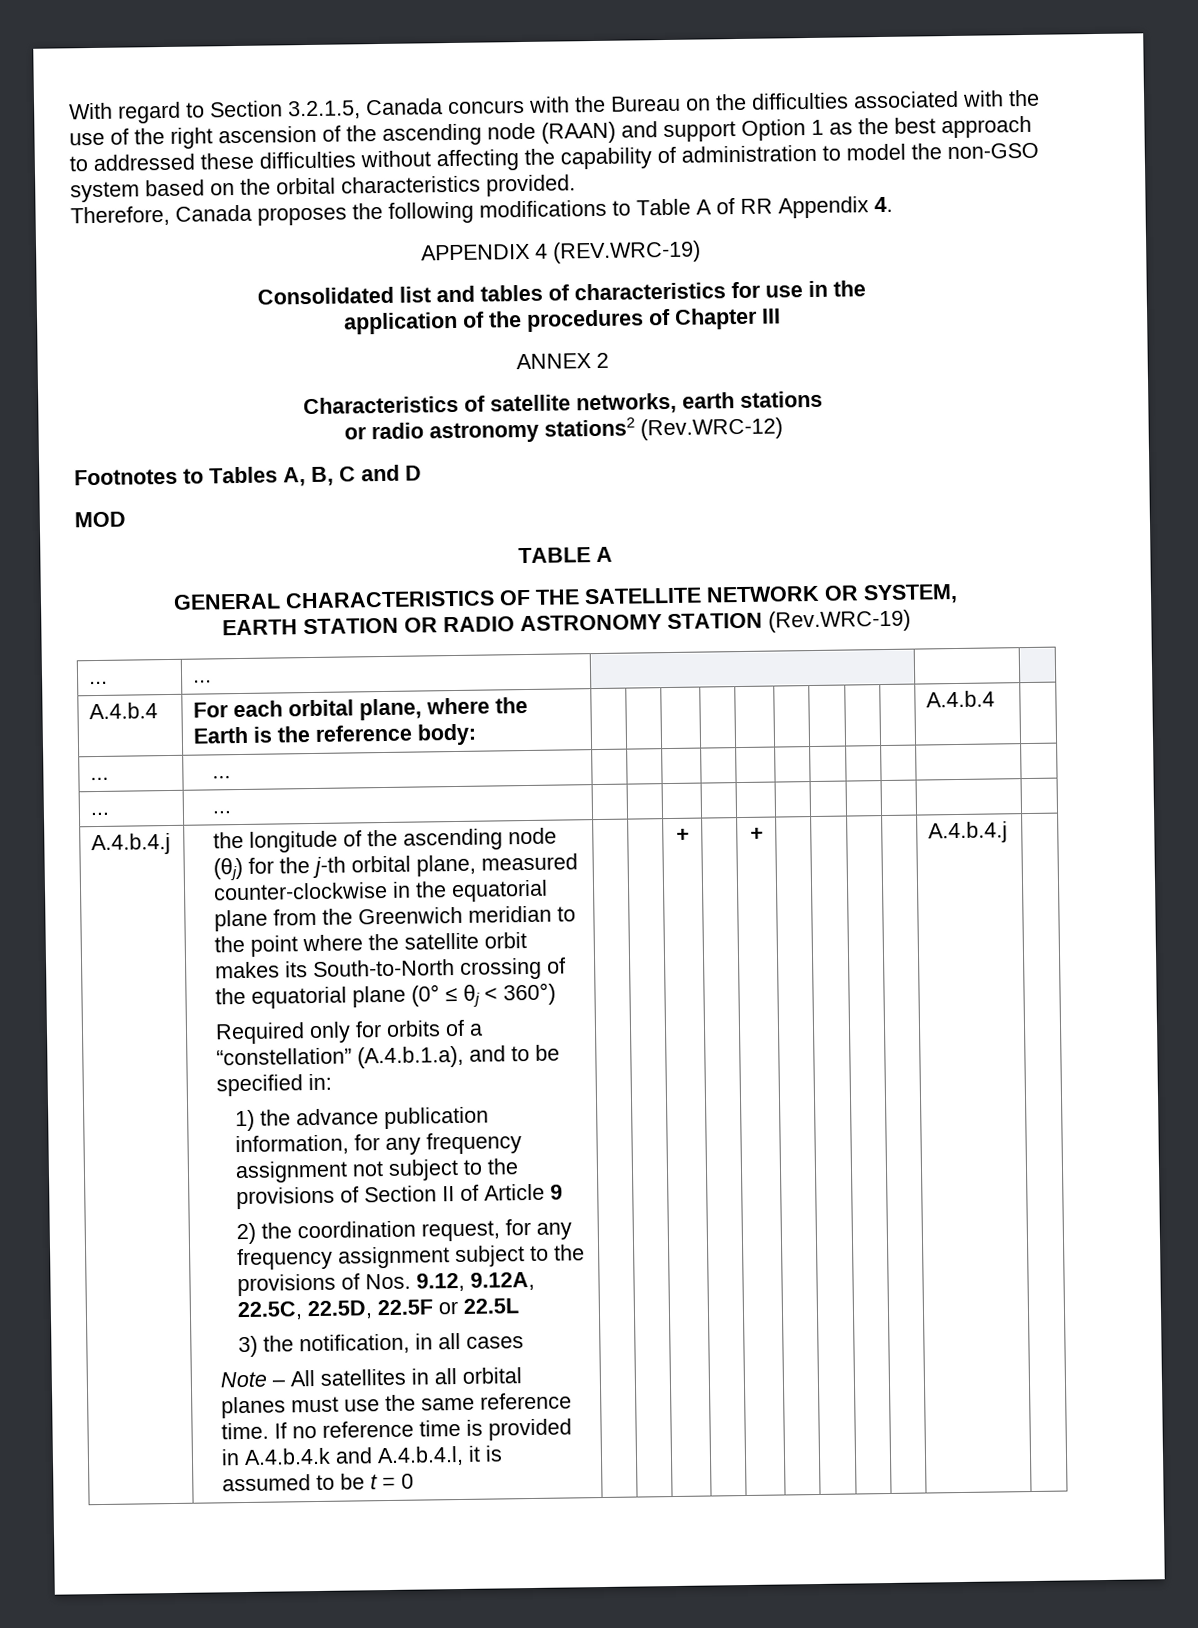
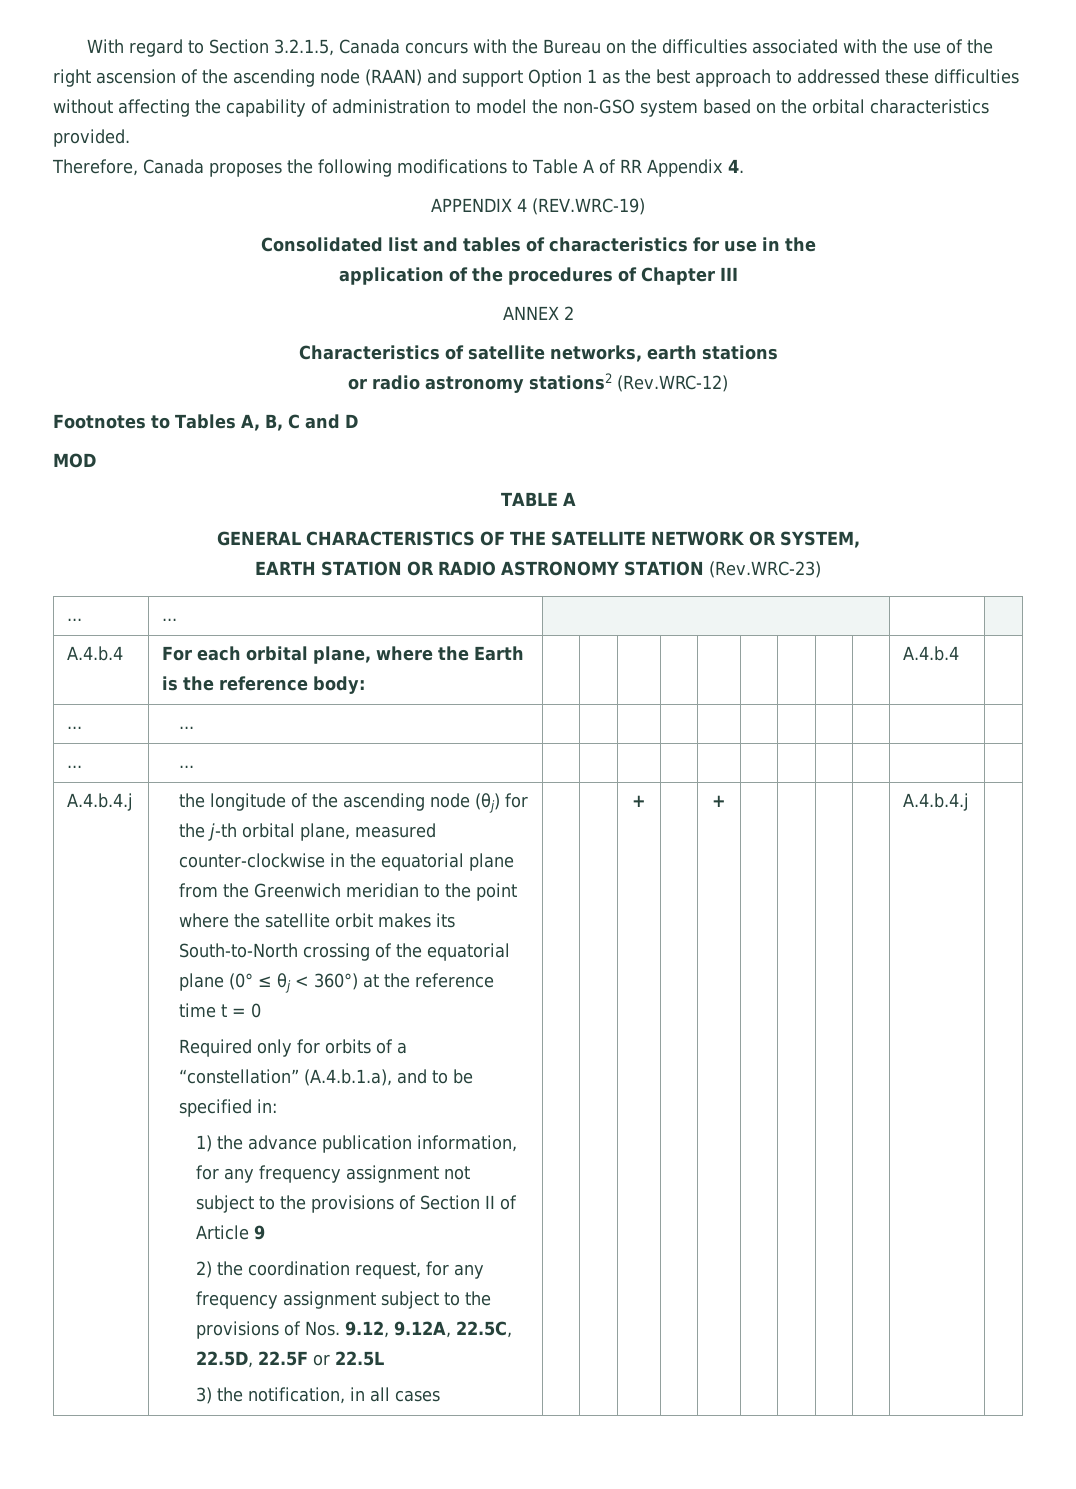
[767,609,911,633] (Rev.WRC-19) -> [709,561,822,578] (Rev.WRC-23)
(557, 994) none -> [362,973,494,988] [178,1003,261,1018] at the reference time t = 0
[220,1367,523,1388] [221,1392,573,1419] [221,1418,573,1441] [221,1445,504,1467] [222,1473,415,1492] // Note – All satellites in all orbital planes must use the same reference time. If no reference time is provided in A.4.b.4.k and A.4.b.4.l, it is assumed to be t = 0 -> (440, 1396) none

